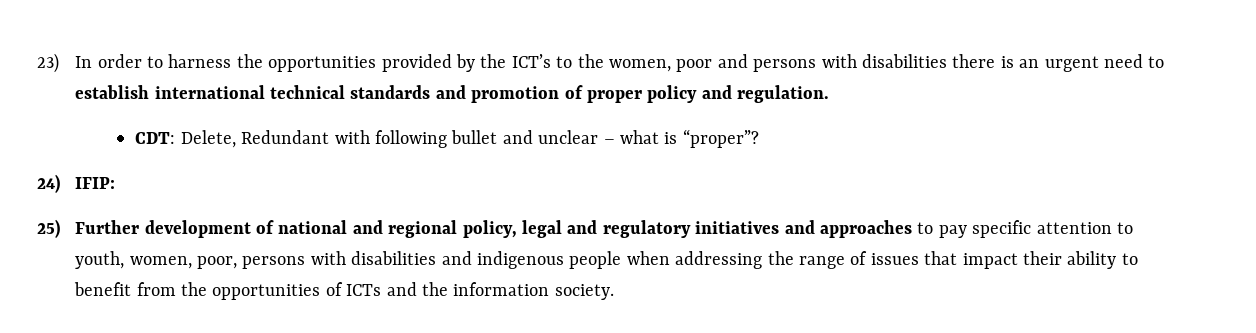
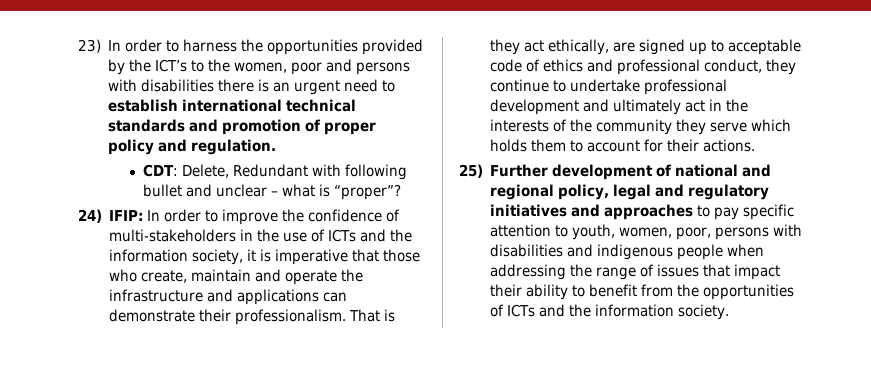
(116, 183) none -> [147,209,401,225] [109,229,413,242] [109,249,421,265] [109,269,364,285] [109,289,348,305] [109,309,396,325] [490,39,802,55] [490,59,797,75] [490,79,728,95] [490,99,749,115] [490,119,792,135] [490,139,756,152] In order to improve the confidence of multi-stakeholders in the use of ICTs and the information society, it is imperative that those who create, maintain and operate the infrastructure and applications can demonstrate their professionalism. That is they act ethically, are signed up to acceptable code of ethics and professional conduct, they continue to undertake professional development and ultimately act in the interests of the community they serve which holds them to account for their actions.

